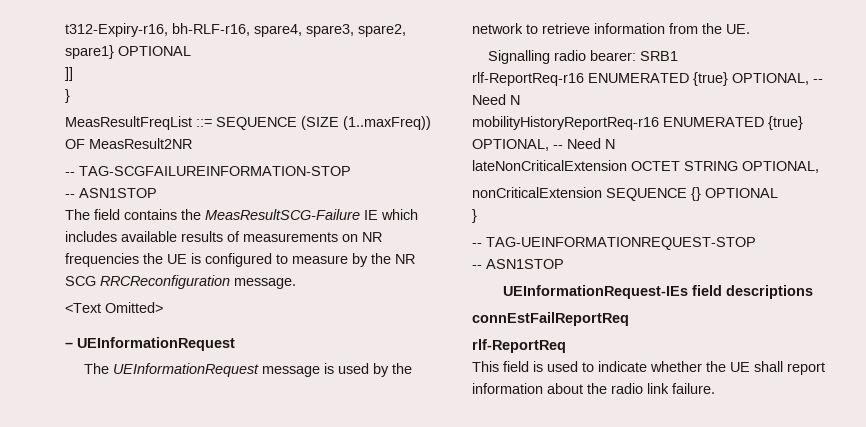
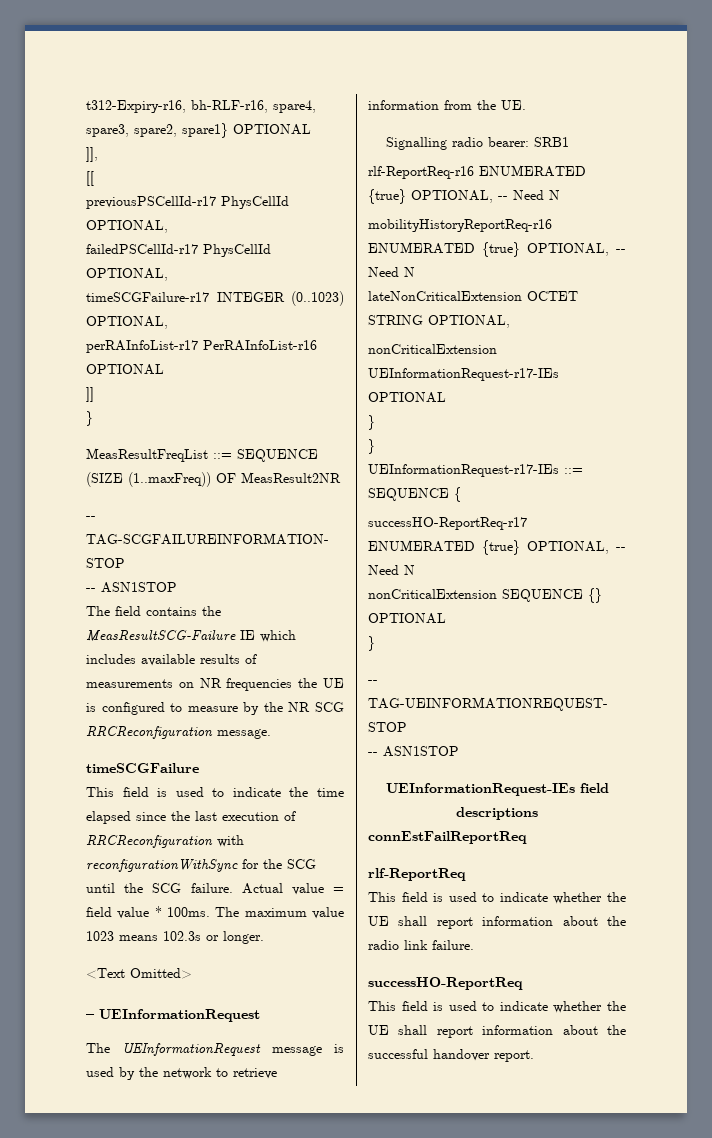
(191, 51) none -> [86,147,98,162] [86,171,94,186] [86,196,289,209] [86,220,168,233] [86,244,271,257] [86,268,168,281] [86,291,344,306] [86,316,168,329] [86,340,317,353] [86,364,164,375] // ]], // [[ // previousPSCellId-r17 PhysCellId OPTIONAL, // failedPSCellId-r17 PhysCellId OPTIONAL, // timeSCGFailure-r17 INTEGER (0..1023) OPTIONAL, // perRAInfoList-r17 PerRAInfoList-r16 OPTIONAL
(296, 283) none -> [86,763,199,773] [86,787,344,797] [86,811,296,824] [86,835,244,848] [86,859,316,872] [86,883,344,895] [86,906,344,919] [86,931,264,944] // timeSCGFailure // This field is used to indicate the time elapsed since the last execution of RRCReconfiguration with reconfigurationWithSync for the SCG until the SCG failure. Actual value = field value * 100ms. The maximum value 1023 means 102.3s or longer.
(819, 167) none -> [368,344,497,354] [368,368,559,381] [368,392,446,403] [368,415,375,430] [368,439,375,454] [368,464,583,477] [368,487,461,502] [368,517,527,530] [368,540,626,555] [368,565,415,575] // nonCriticalExtension UEInformationRequest-r17-IEs OPTIONAL // } // } // UEInformationRequest-r17-IEs ::= SEQUENCE { // successHO-ReportReq-r17 ENUMERATED {true} OPTIONAL, -- Need N
(715, 388) none -> [368,977,523,990] [368,1001,626,1013] [368,1025,626,1038] [368,1049,534,1062] // successHO-ReportReq // This field is used to indicate whether the UE shall report information about the successful handover report.

